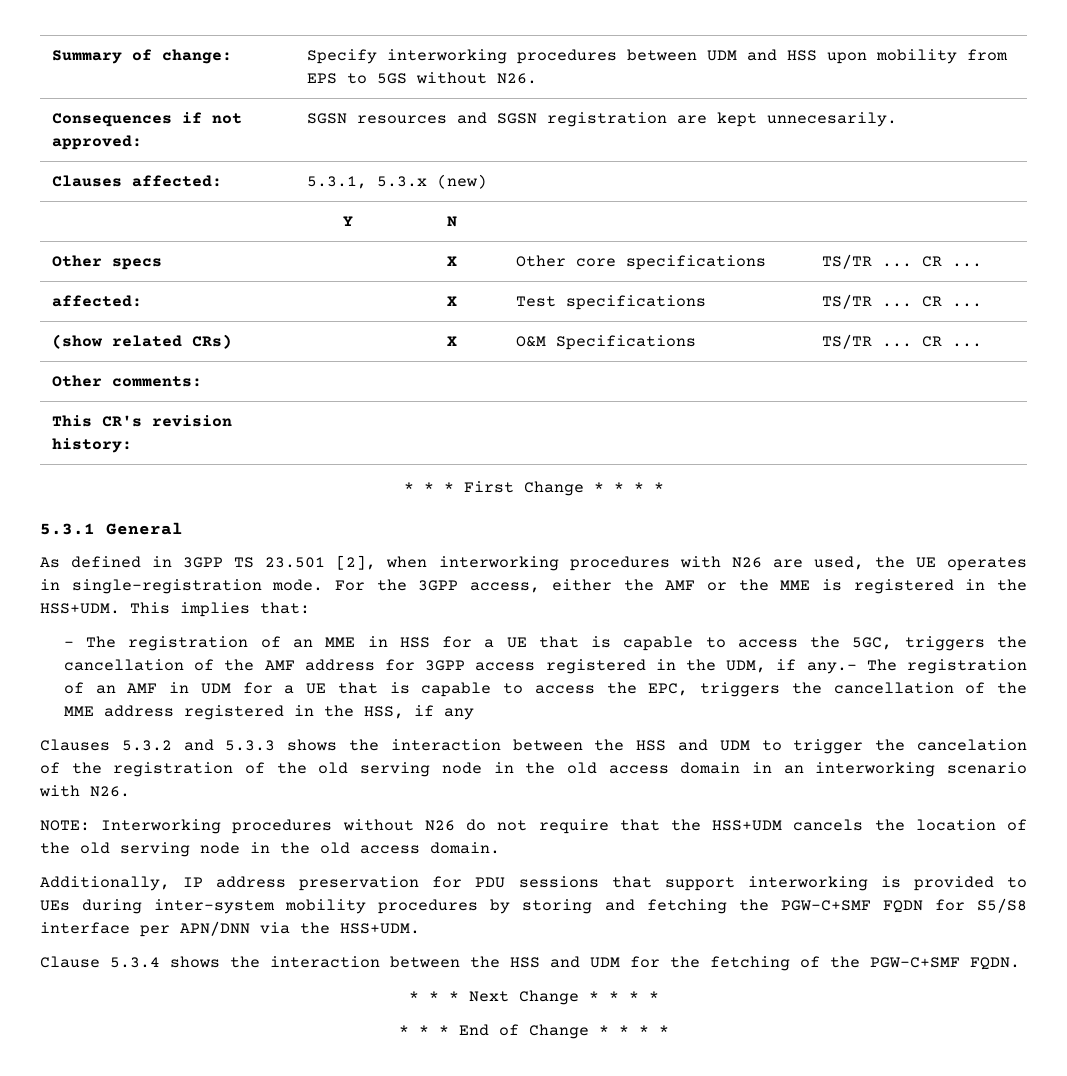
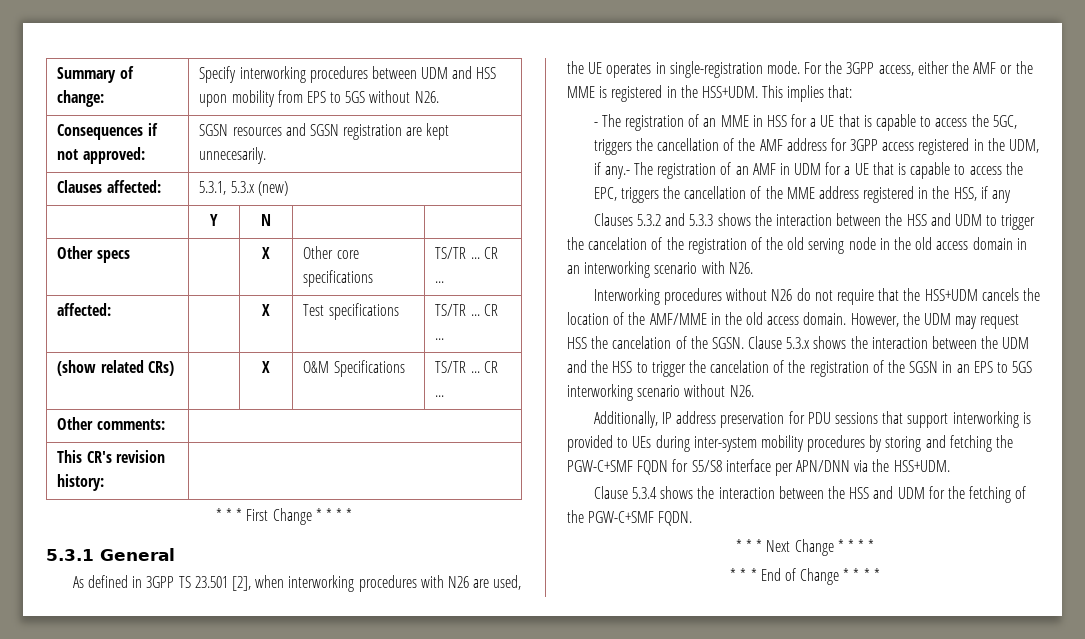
[40,820,90,831] NOTE: -> (753, 268) none
[80,842,240,857] old serving node -> [649,313,707,325] AMF/MME
(500, 848) none -> [850,312,1020,329] [567,336,1030,349] [567,360,1033,377] [567,384,754,401] However, the UDM may request HSS the cancelation of the SGSN. Clause 5.3.x shows the interaction between the UDM and the HSS to trigger the cancelation of the registration of the SGSN in an EPS to 5GS interworking scenario without N26.

